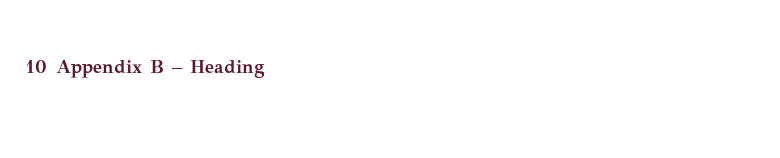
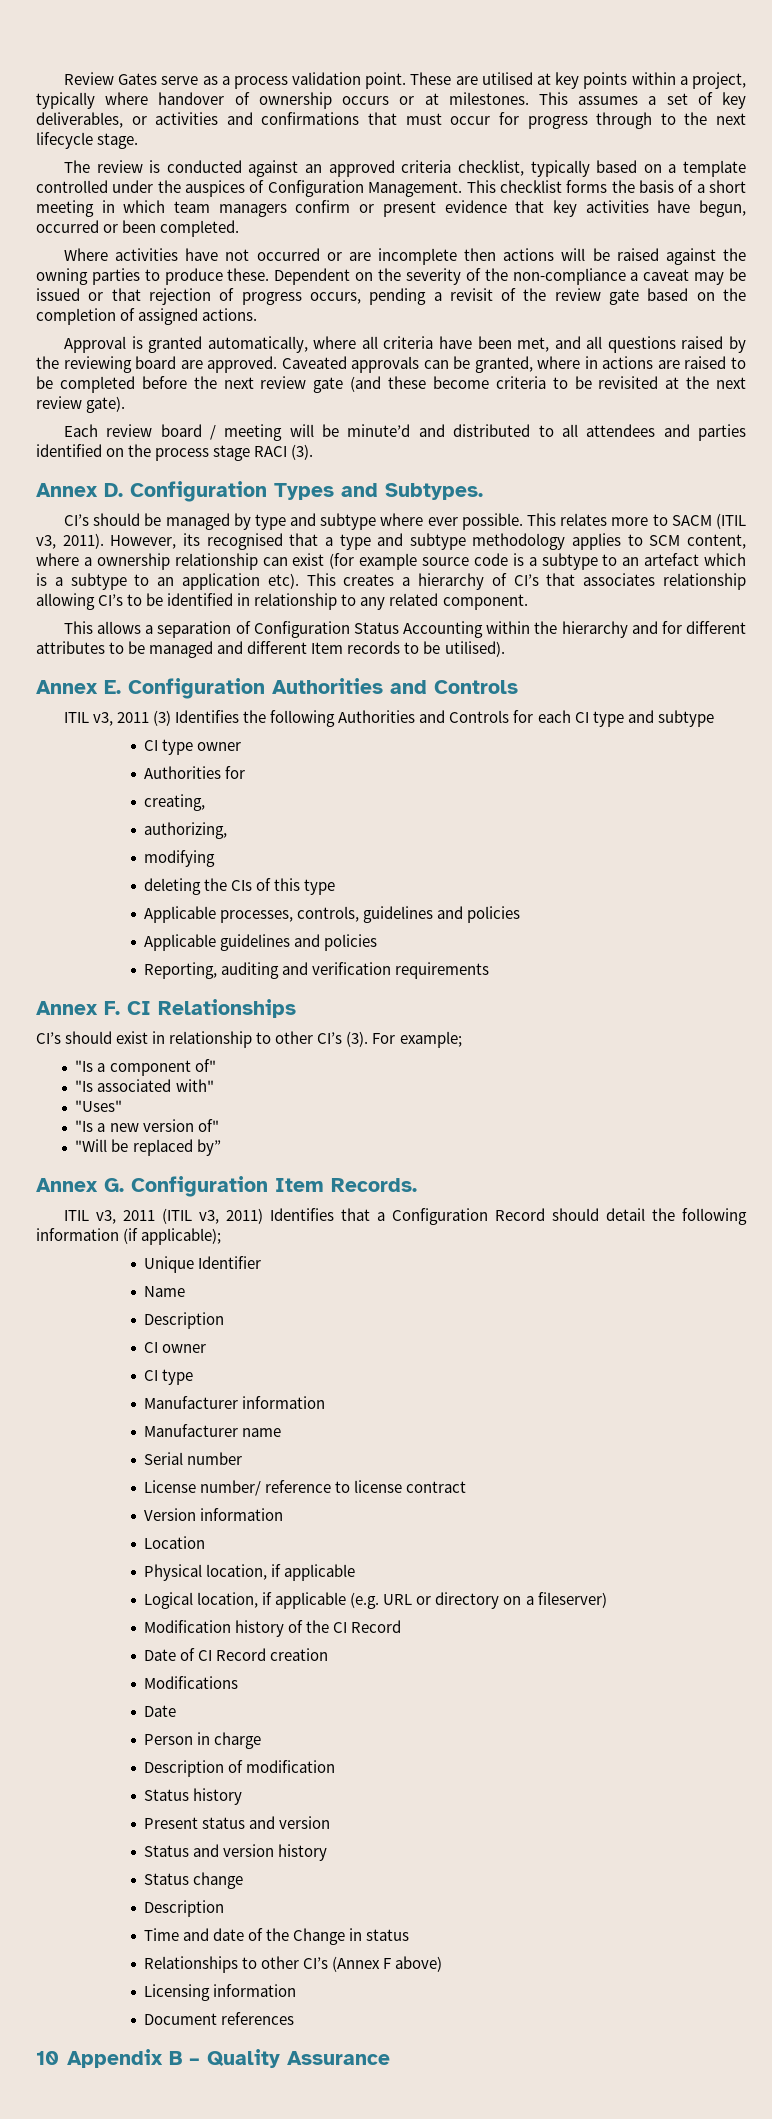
(25, 66) none -> [63,72,747,89] [36,92,746,109] [36,112,747,129] [36,132,139,149] [63,160,747,177] [36,180,747,197] [36,200,747,217] [36,220,240,237] [63,248,747,265] [36,268,747,285] [36,288,746,305] [36,308,258,325] [63,336,746,353] [36,356,746,373] [36,376,746,393] [36,396,126,413] [63,424,747,441] [36,444,314,461] [36,481,483,502] [63,513,747,530] [36,533,746,550] [36,553,746,570] [36,573,746,590] [36,593,528,610] [63,621,747,638] [36,641,505,658] [36,678,518,699] [63,710,714,727] [144,739,242,755] [144,766,246,779] [144,794,206,811] [144,822,228,839] [144,850,216,867] [144,878,336,895] [144,906,521,923] [144,934,378,951] [144,962,490,979] [36,999,296,1018] [36,1031,462,1048] [75,1059,216,1076] [75,1079,214,1092] [75,1100,123,1112] [75,1119,219,1132] [75,1139,221,1156] [36,1176,417,1197] [63,1208,748,1225] [36,1228,222,1245] [144,1256,262,1273] [144,1286,186,1297] [144,1312,225,1329] [144,1342,207,1353] [144,1369,194,1385] [144,1396,326,1409] [144,1424,282,1437] [144,1452,243,1465] [144,1480,467,1496] [144,1508,284,1521] [144,1536,206,1549] [144,1564,356,1581] [144,1592,607,1609] [144,1620,402,1637] [144,1648,329,1661] [144,1676,239,1689] [144,1705,177,1717] [144,1732,262,1749] [144,1760,336,1777] [144,1788,243,1805] [144,1816,331,1829] [144,1844,328,1861] [144,1872,244,1889] [144,1900,225,1917] [144,1928,410,1945] [144,1956,443,1973] [144,1984,297,2001] [144,2012,295,2025] Review Gates serve as a process validation point. These are utilised at key points within a project, typically where handover of ownership occurs or at milestones. This assumes a set of key deliverables, or activities and confirmations that must occur for progress through to the next lifecycle stage. // The review is conducted against an approved criteria checklist, typically based on a template controlled under the auspices of Configuration Management. This checklist forms the basis of a short meeting in which team managers confirm or present evidence that key activities have begun, occurred or been completed. // Where activities have not occurred or are incomplete then actions will be raised against the owning parties to produce these. Dependent on the severity of the non-compliance a caveat may be issued or that rejection of progress occurs, pending a revisit of the review gate based on the completion of assigned actions. // Approval is granted automatically, where all criteria have been met, and all questions raised by the reviewing board are approved. Caveated approvals can be granted, where in actions are raised to be completed before the next review gate (and these become criteria to be revisited at the next review gate). // Each review board / meeting will be minute’d and distributed to all attendees and parties identified on the process stage RACI (3). // Annex D. Configuration Types and Subtypes. // CI’s should be managed by type and subtype where ever possible. This relates more to SACM (ITIL v3, 2011). However, its recognised that a type and subtype methodology applies to SCM content, where a ownership relationship can exist (for example source code is a subtype to an artefact which is a subtype to an application etc). This creates a hierarchy of CI’s that associates relationship allowing CI’s to be identified in relationship to any related component. // This allows a separation of Configuration Status Accounting within the hierarchy and for different attributes to be managed and different Item records to be utilised). // Annex E. Configuration Authorities and Controls // ITIL v3, 2011 (3) Identifies the following Authorities and Controls for each CI type and subtype // CI type owner // Authorities for // creating, // authorizing, // modifying // deleting the CIs of this type // Applicable processes, controls, guidelines and policies // Applicable guidelines and policies // Reporting, auditing and verification requirements // Annex F. CI Relationships // CI’s should exist in relationship to other CI’s (3). For example; // "Is a component of" // "Is associated with" // "Uses" // "Is a new version of" // "Will be replaced by” // Annex G. Configuration Item Records. // ITIL v3, 2011 (ITIL v3, 2011) Identifies that a Configuration Record should detail the following information (if applicable); // Unique Identifier // Name // Description // CI owner // CI type // Manufacturer information // Manufacturer name // Serial number // License number/ reference to license contract // Version information // Location // Physical location, if applicable // Logical location, if applicable (e.g. URL or directory on a fileserver) // Modification history of the CI Record // Date of CI Record creation // Modifications // Date // Person in charge // Description of modification // Status history // Present status and version // Status and version history // Status change // Description // Time and date of the Change in status // Relationships to other CI’s (Annex F above) // Licensing information // Document references //
[190,60,266,78] Heading -> [206,2049,390,2068] Quality Assurance

